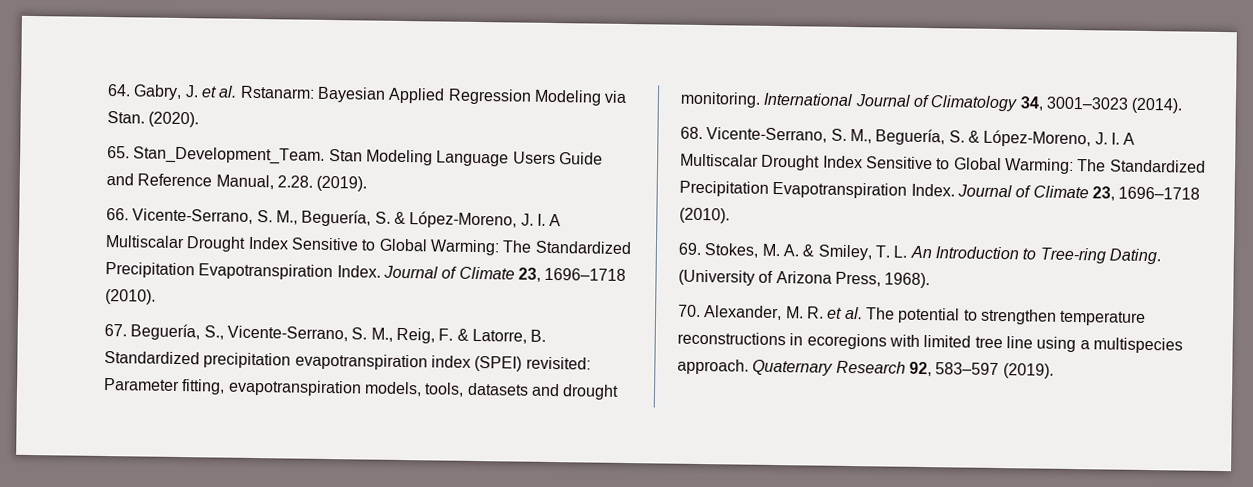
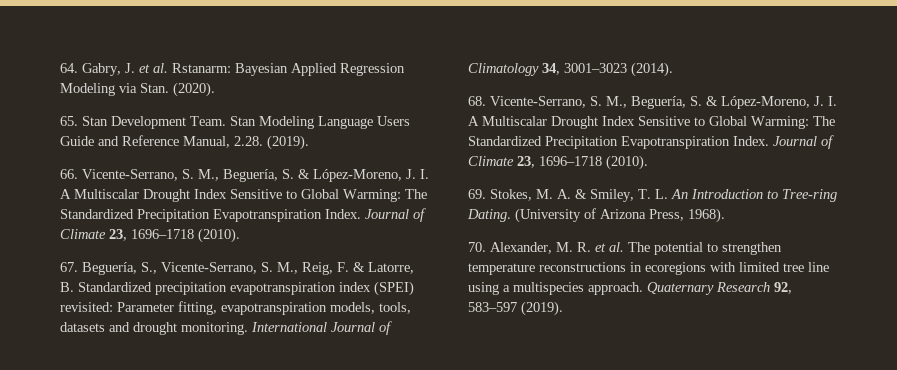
[133,146,326,165] Stan_Development_Team. -> [82,116,226,129] Stan Development Team.

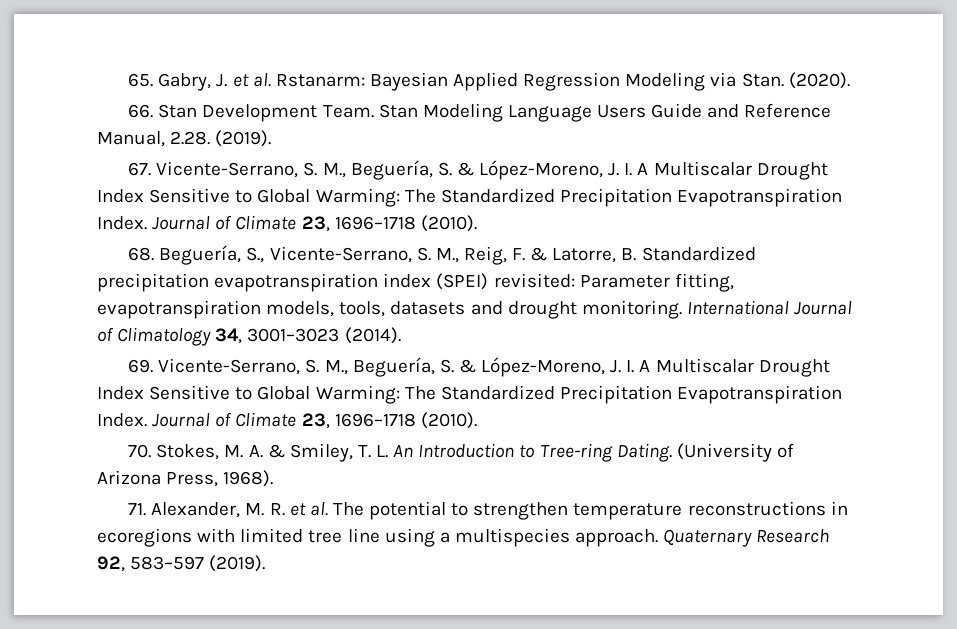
[60,63,78,73] 64. -> [128,73,154,87] 65.
[60,116,78,126] 65. -> [128,104,154,118] 66.
[60,169,78,179] 66. -> [128,162,152,176] 67.
[60,262,78,272] 67. -> [128,247,155,261] 68.
[468,96,486,106] 68. -> [128,359,154,373] 69.
[468,189,486,199] 69. -> [128,444,152,458] 70.
[468,242,486,252] 70. -> [128,503,147,516] 71.

